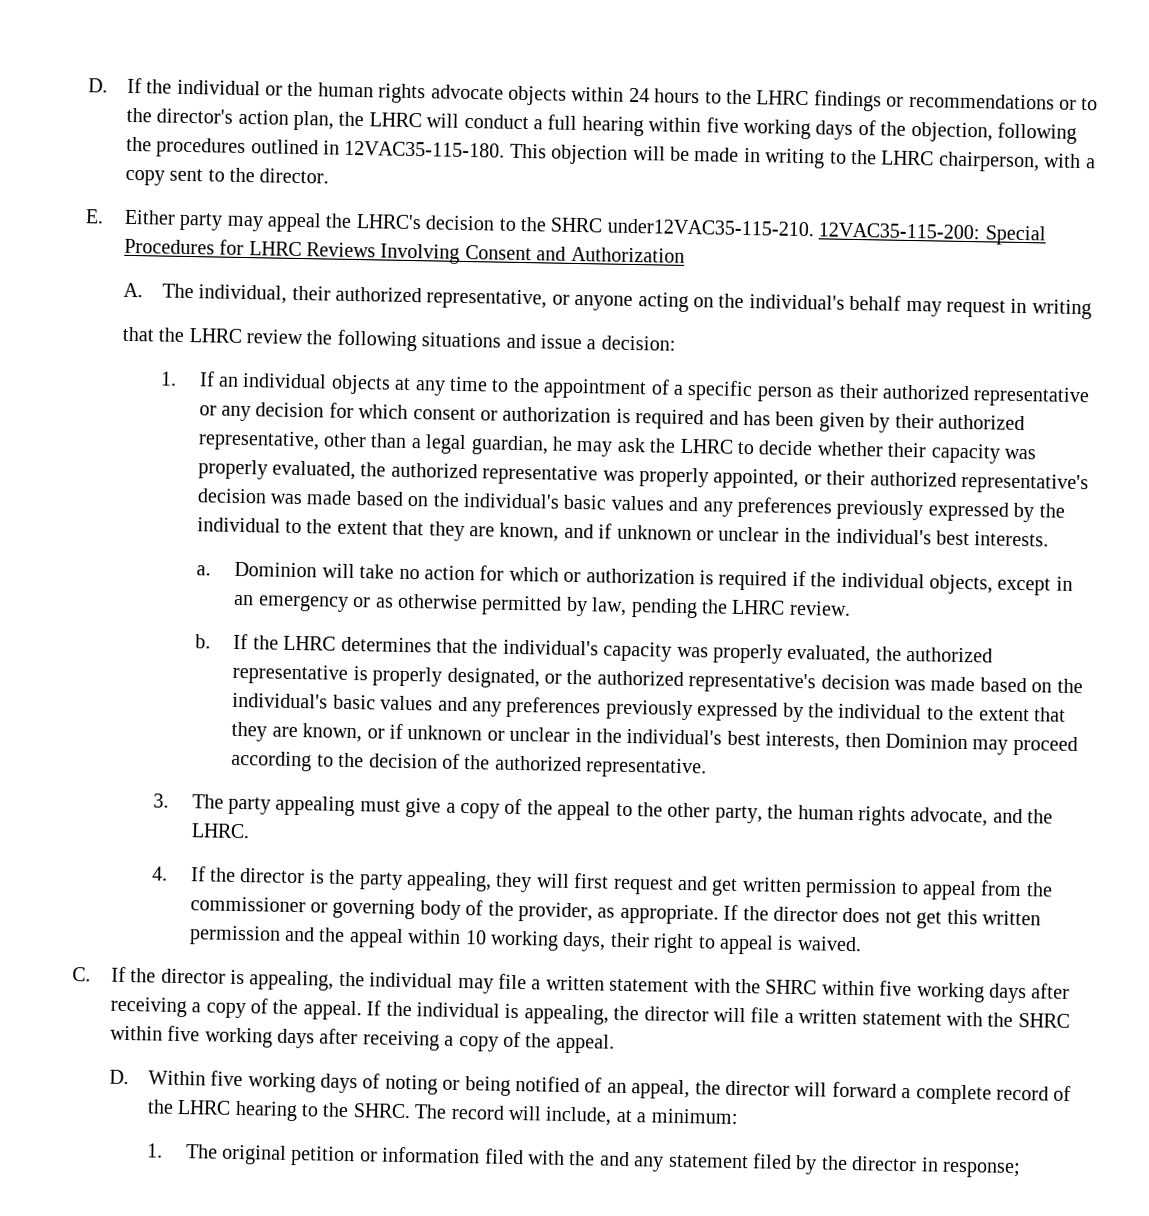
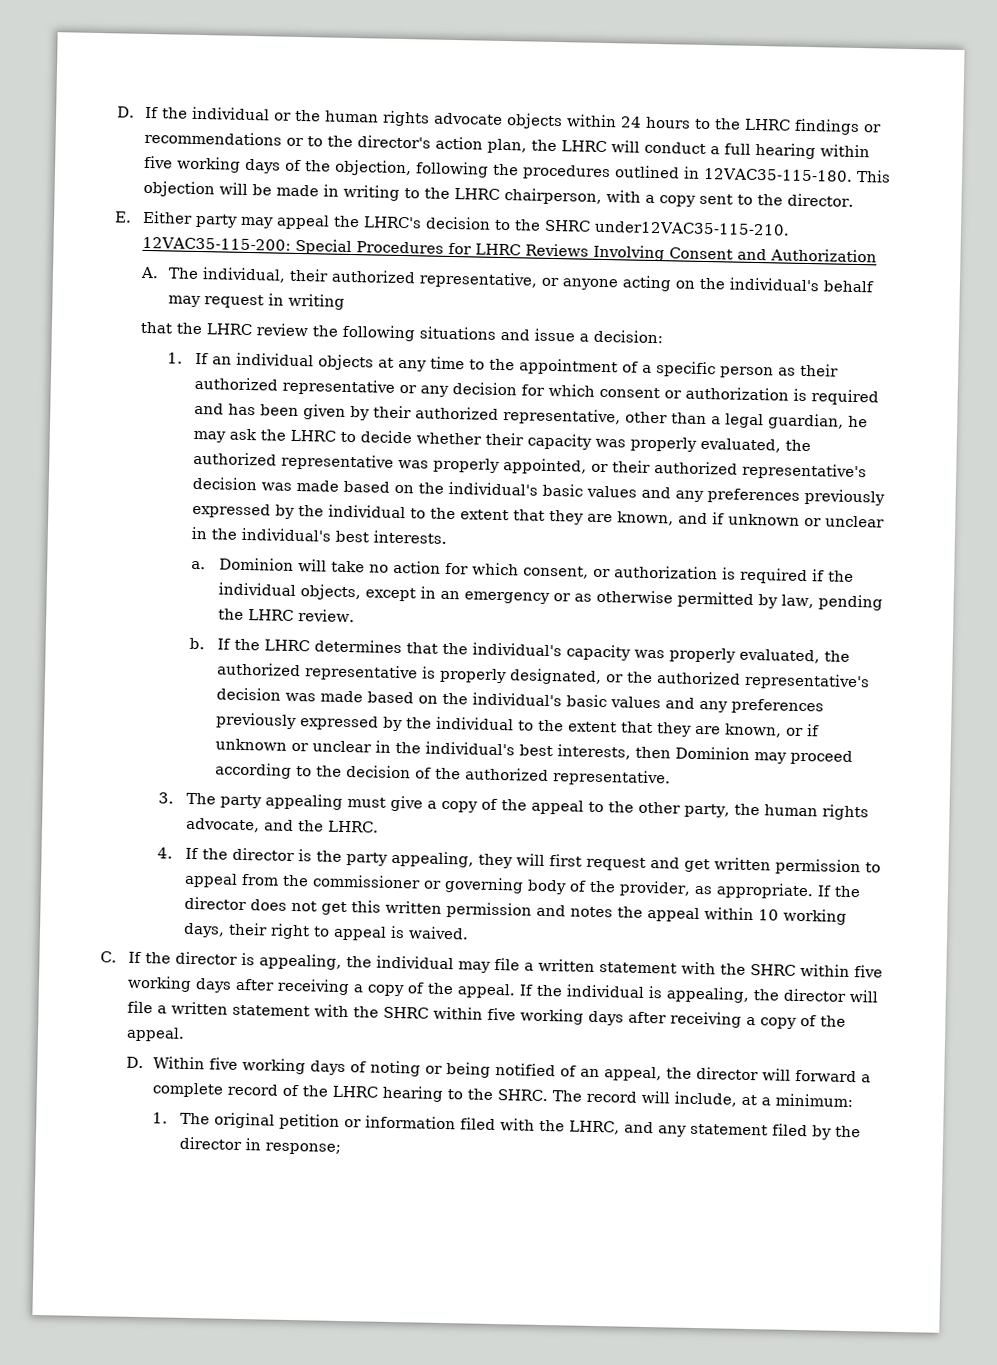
(559, 574) none -> [522,565,589,579] consent,
(315, 934) none -> [570,906,614,918] notes
(596, 1158) none -> [569,1120,621,1135] LHRC,

